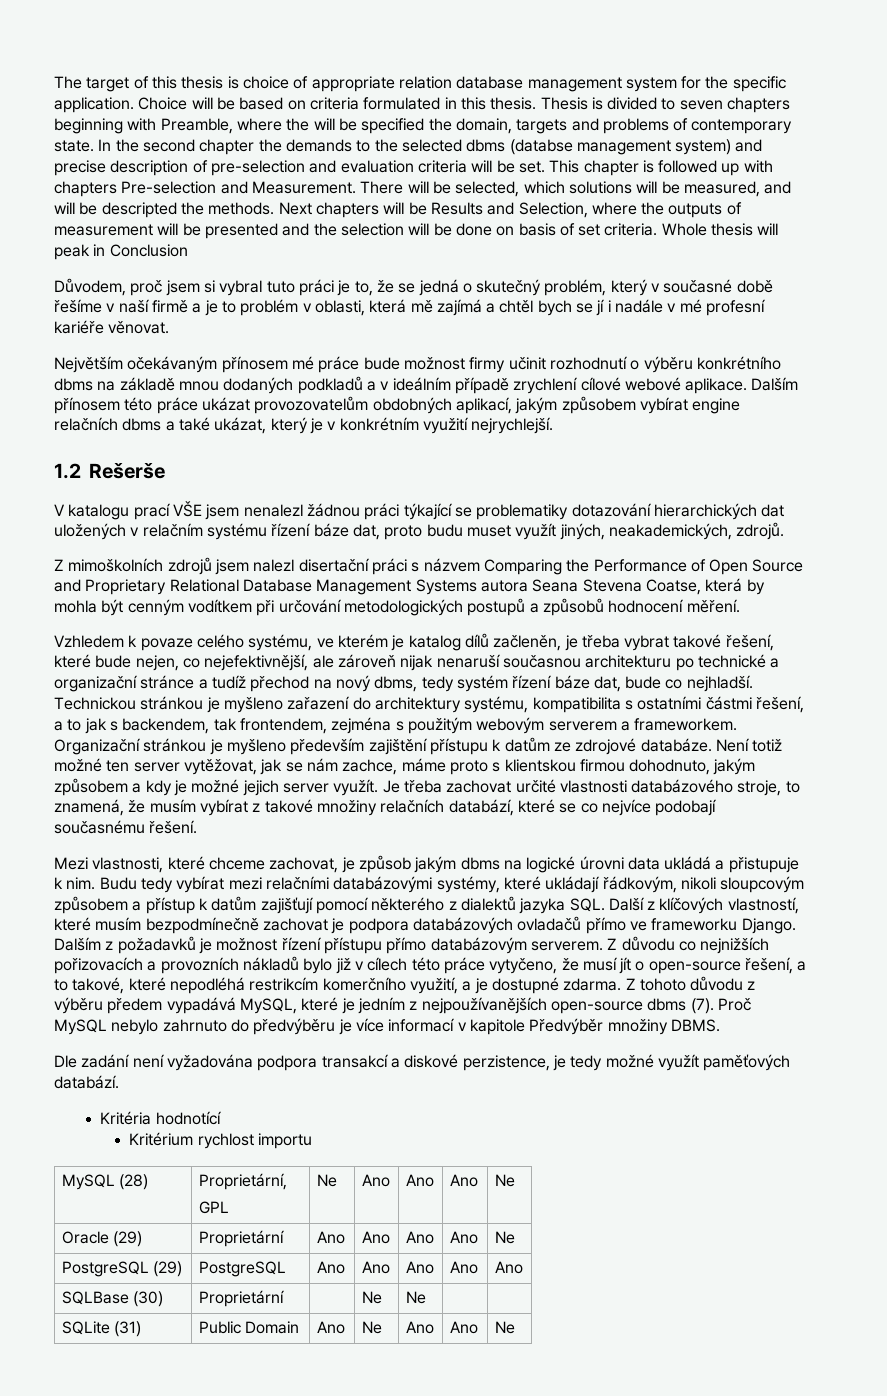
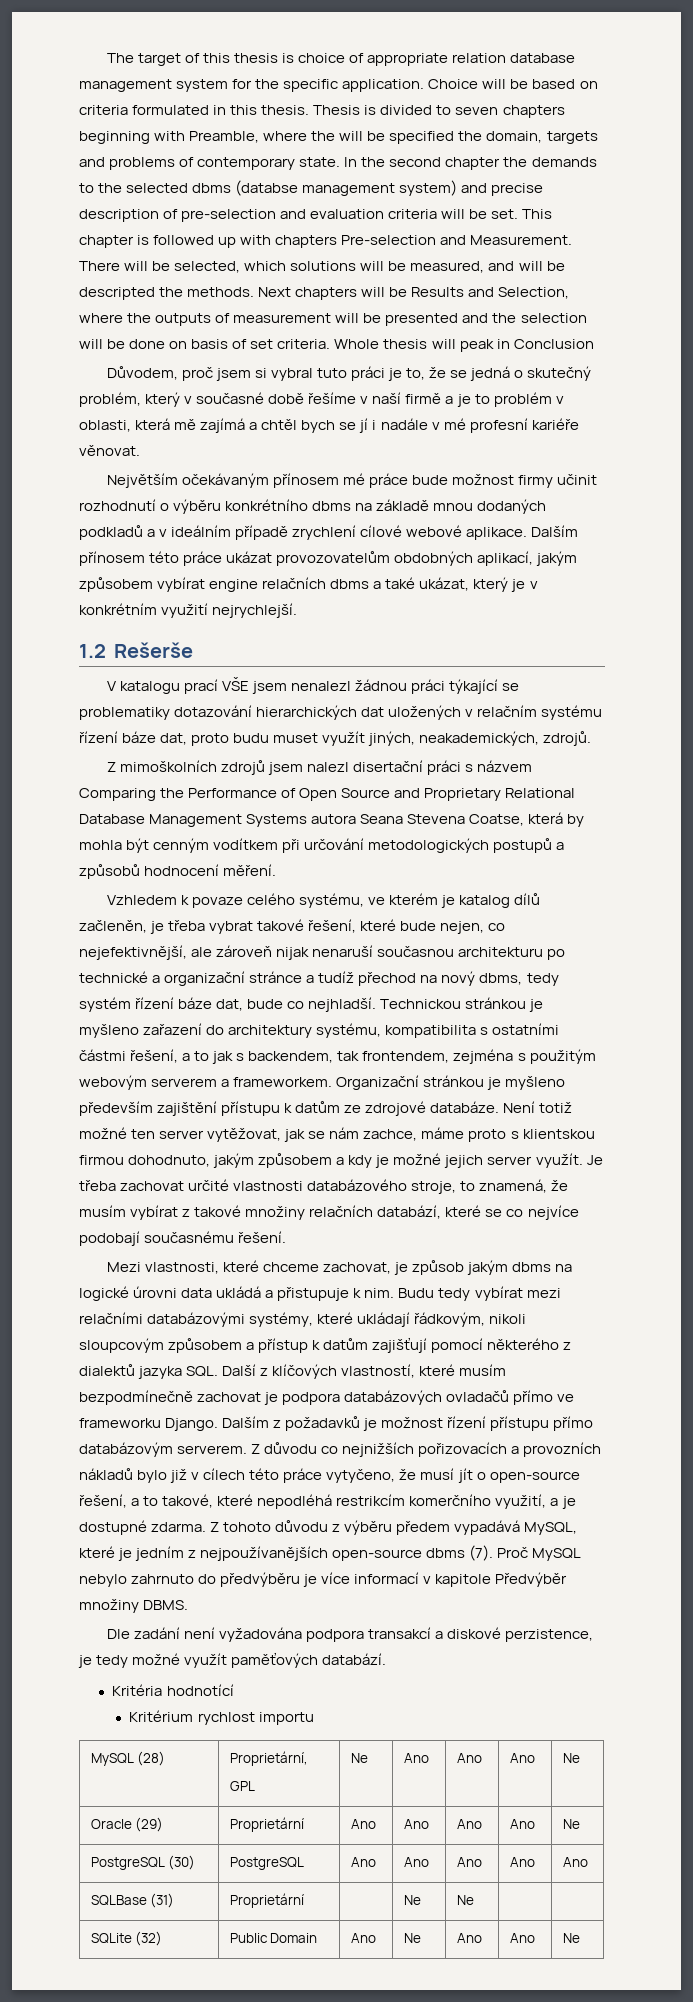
[152,1261,182,1277] (29) -> [168,1855,196,1870] (30)
[132,1291,163,1307] (30) -> [150,1893,175,1908] (31)
[113,1321,141,1337] (31) -> [135,1931,163,1946] (32)

